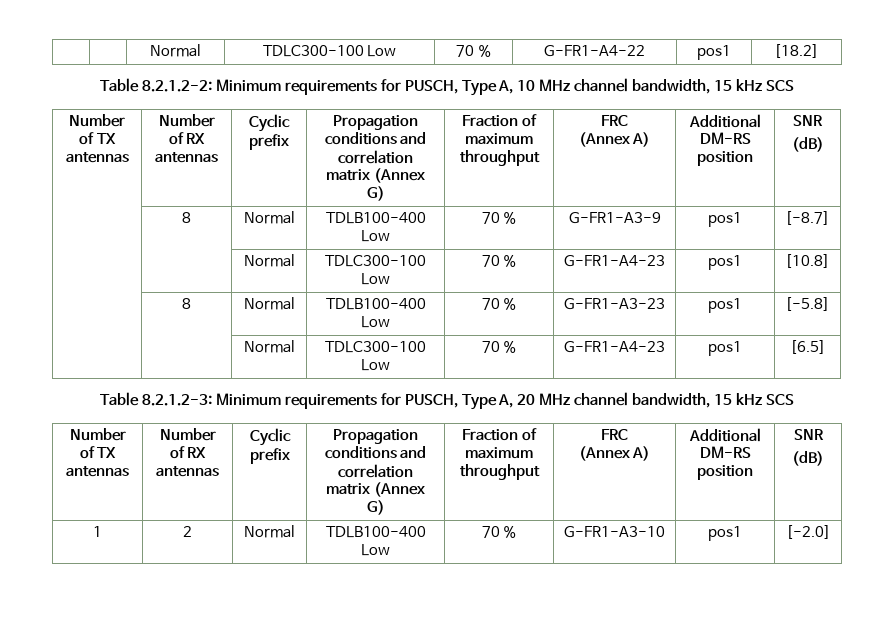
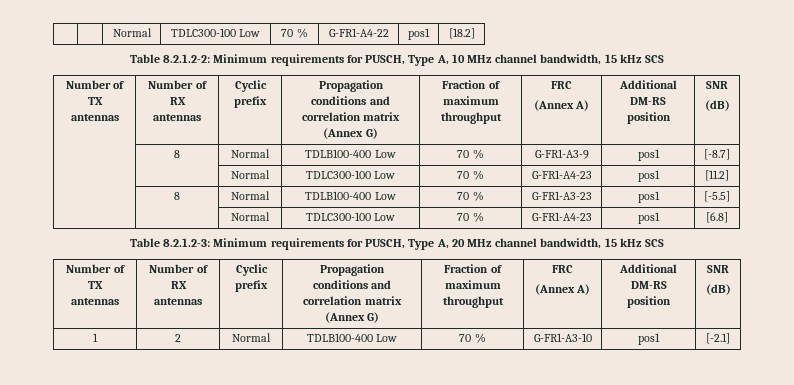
[785,254,830,268] [10.8] -> [705,170,729,181] [11.2]
[785,297,830,311] [243,340,295,353] [325,341,426,353] [361,359,390,371] [481,340,517,353] [564,341,665,353] [708,341,742,356] [789,340,826,354] [-5.8] // | | Normal | TDLC300-100 Low | 70 % | G-FR1-A4-23 | pos1 | [6.5] -> [704,191,730,202] [231,212,270,221] [305,212,396,221] [457,212,484,222] [531,212,592,221] [637,212,660,224] [706,212,728,223] [-5.5] // | | Normal | TDLC300-100 Low | 70 % | G-FR1-A4-23 | pos1 | [6.8]
[785,525,831,539] [-2.0] -> [706,333,730,344] [-2.1]

